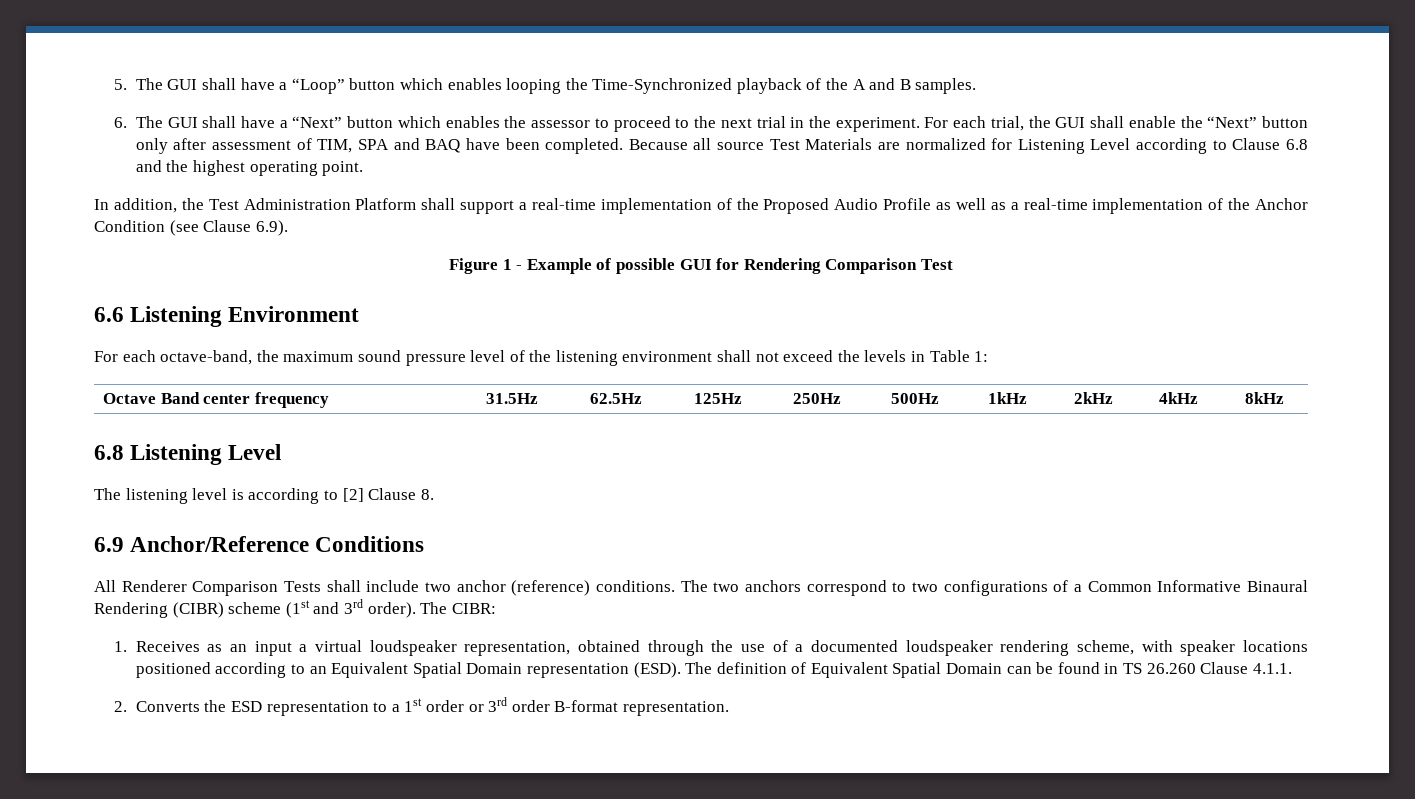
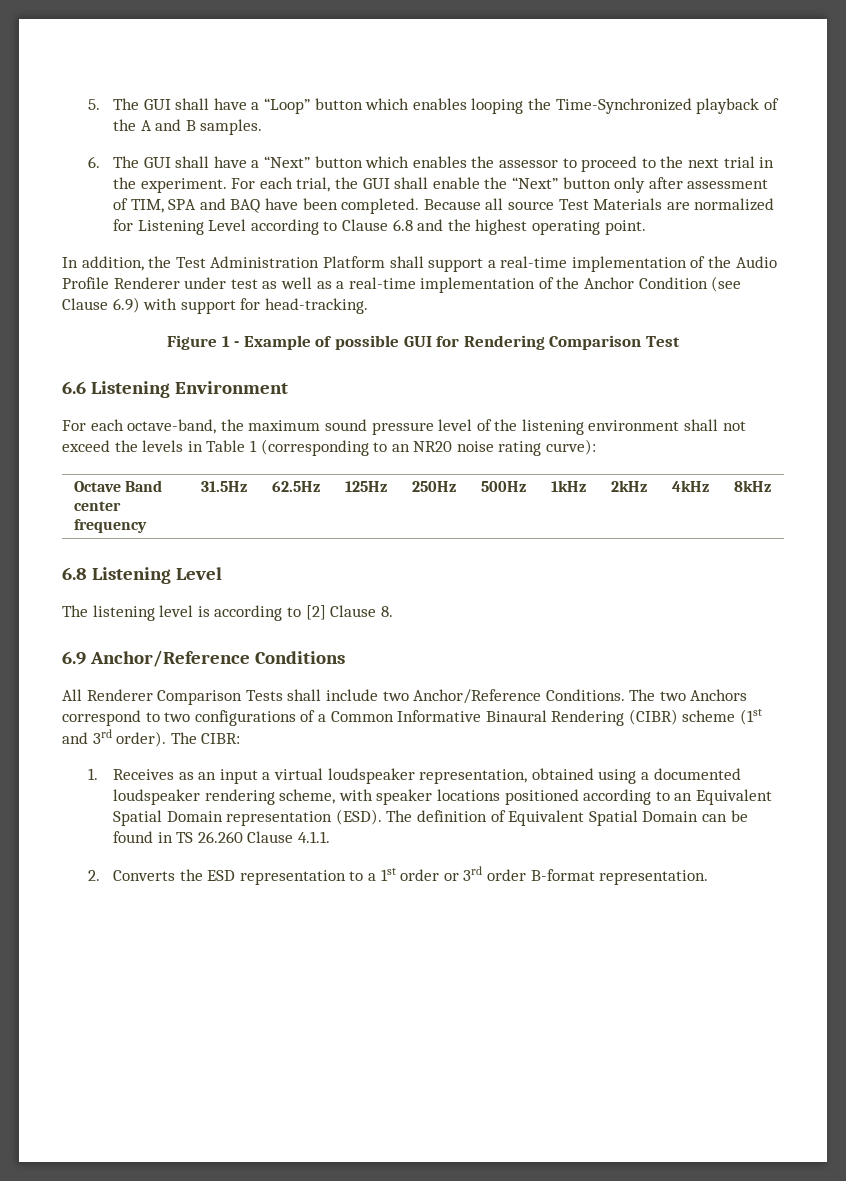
[763,198,830,214] Proposed -> (732, 262) none
(932, 204) none -> [113,277,258,289] Renderer under test
[255,220,288,236] 6.9). -> [112,297,368,314] 6.9) with support for head-tracking.
[974,351,989,362] 1: -> [249,439,597,456] 1 (corresponding to an NR20 noise rating curve):
[456,580,675,596] anchor (reference) conditions. -> [413,689,625,704] Anchor/Reference Conditions.
[744,580,801,592] anchors -> [690,689,748,701] Anchors
[647,640,788,656] through the use of -> [598,769,637,784] using

